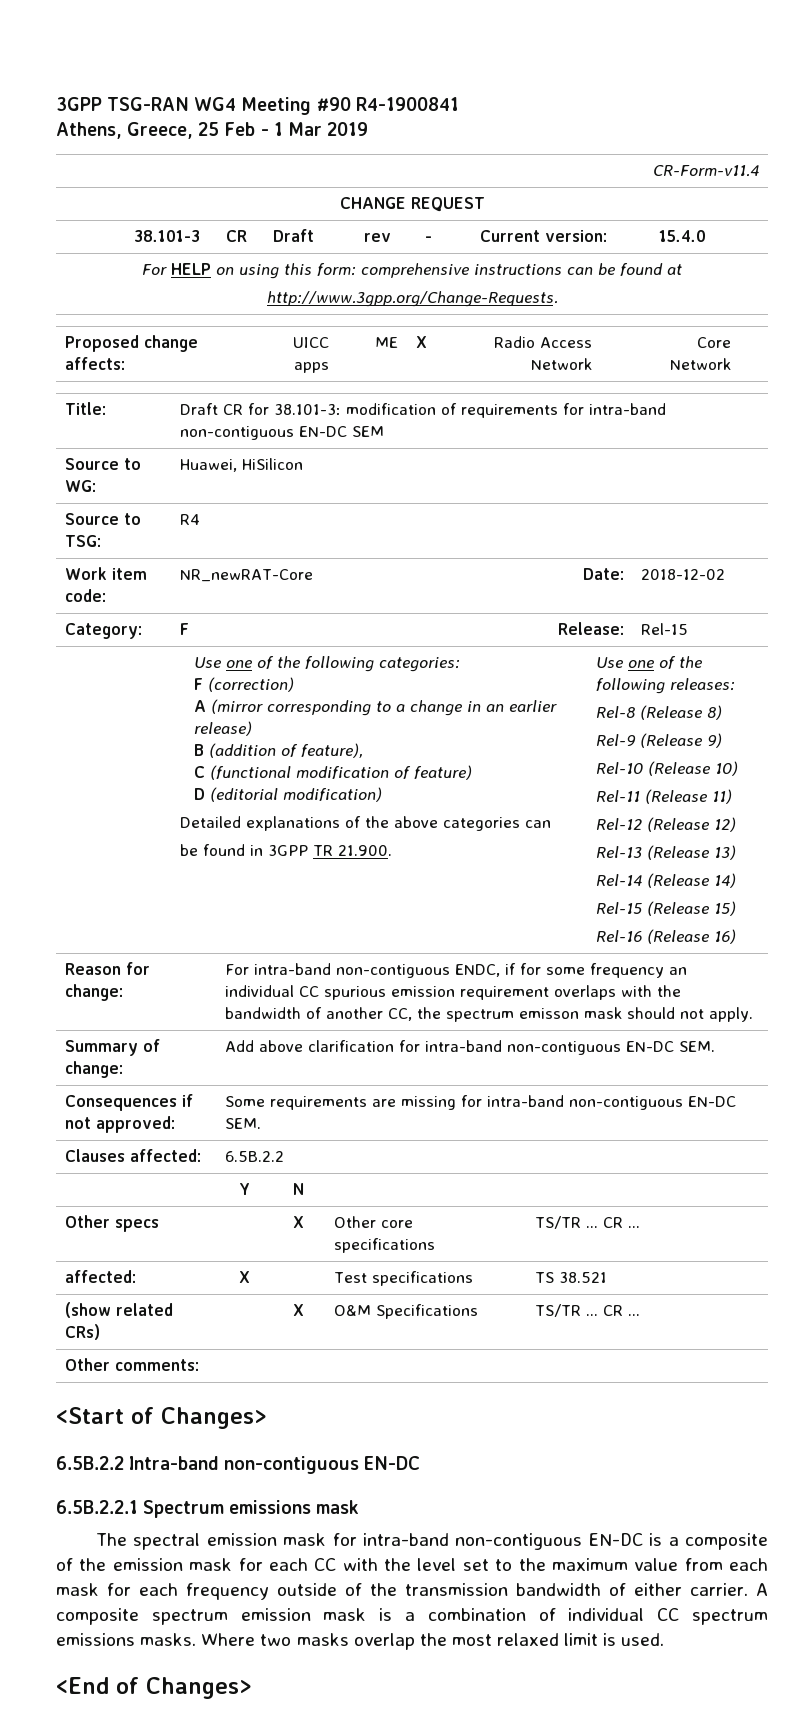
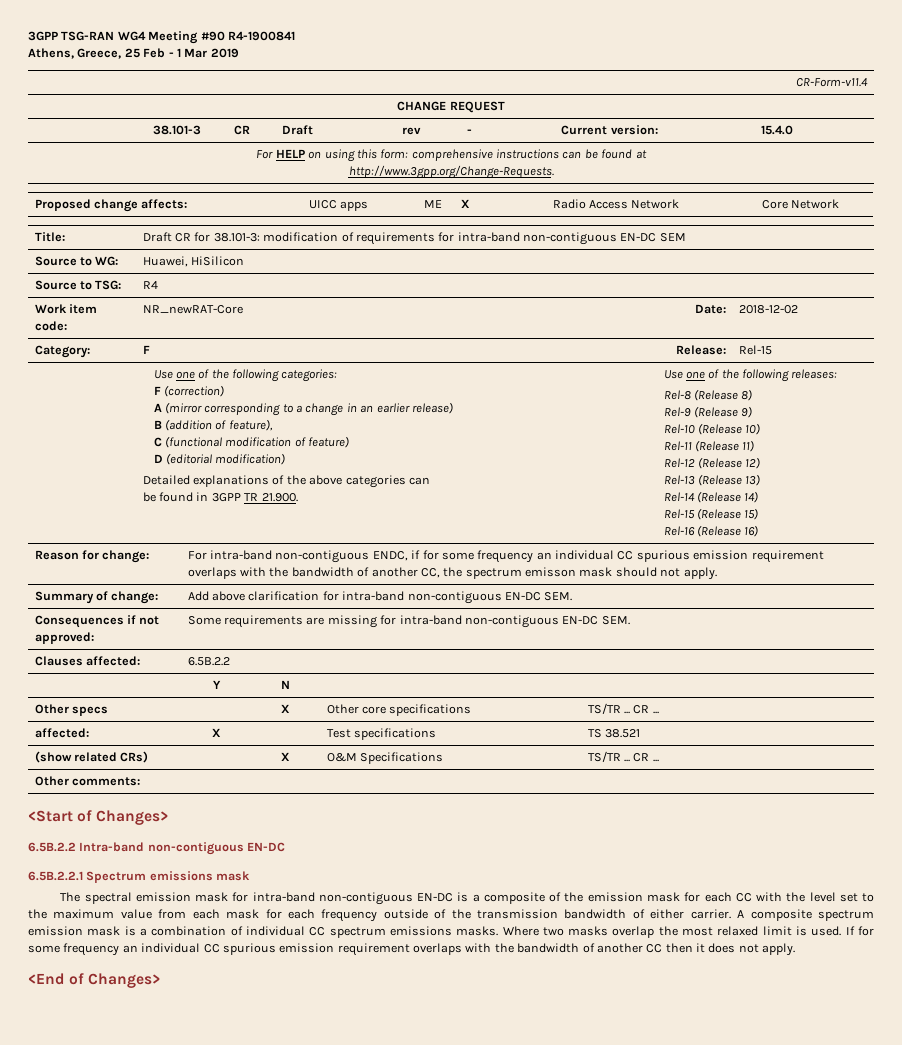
(665, 1639) none -> [845,926,875,936] [28,943,796,956] If for some frequency an individual CC spurious emission requirement overlaps with the bandwidth of another CC then it does not apply.

